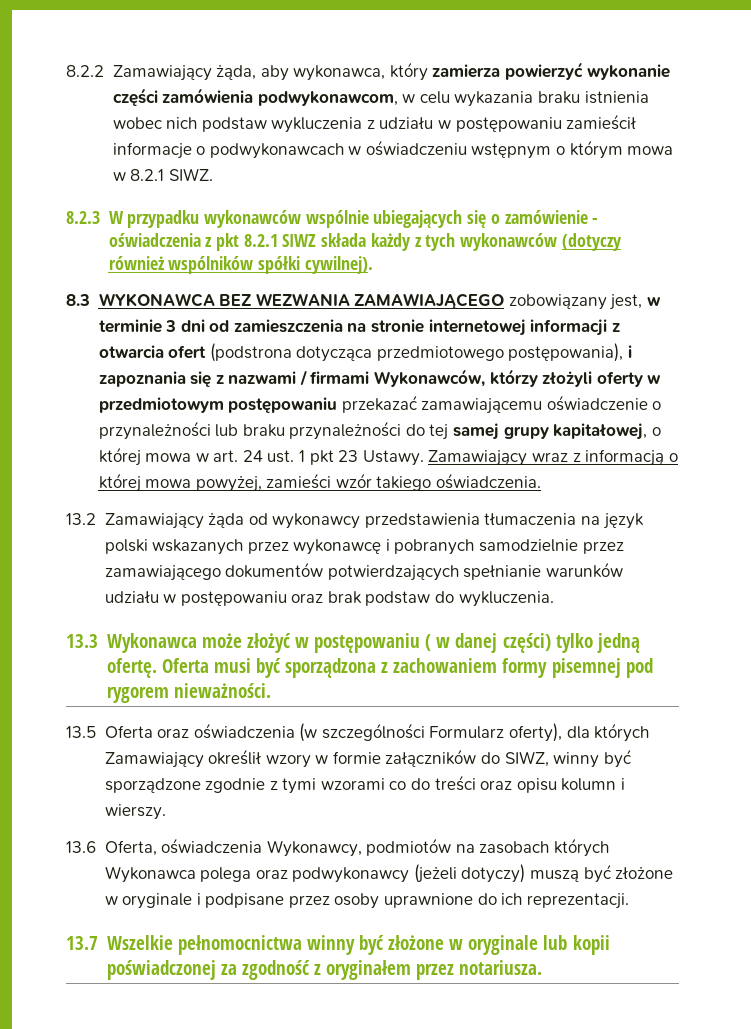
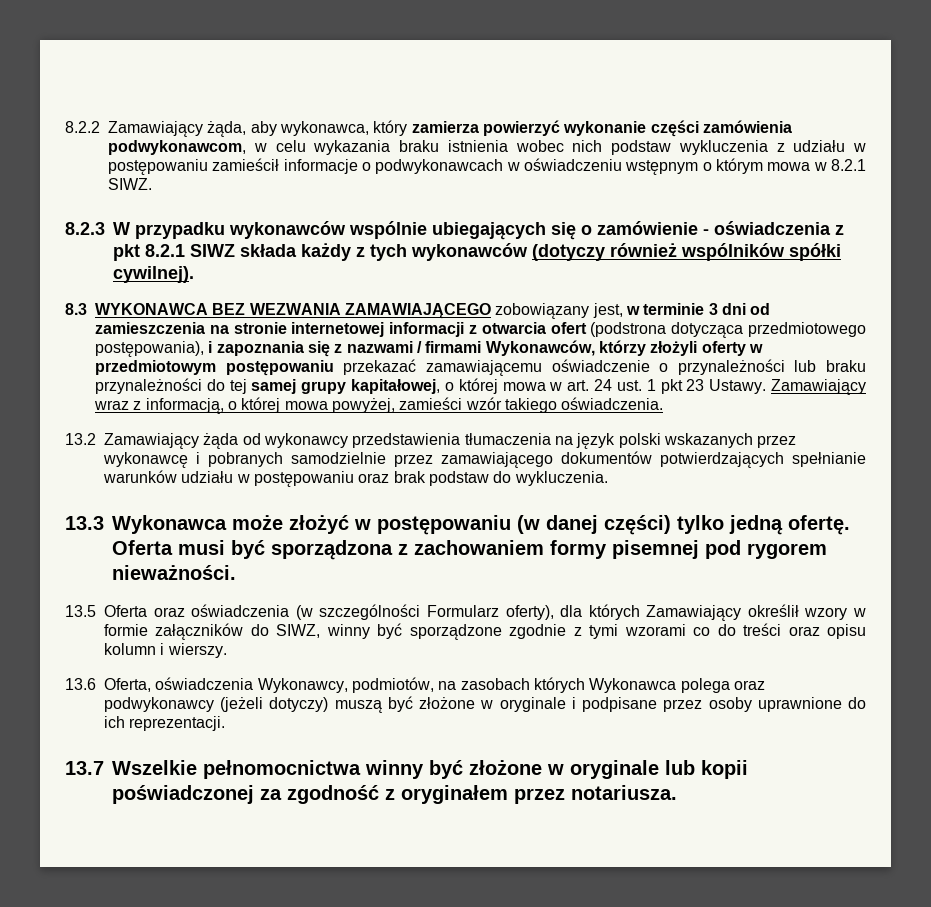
[585,449,665,466] informacją -> [145,398,224,414] informacją,
[425,634,451,651] ( w -> [517,515,540,534] (w
[366,838,452,856] podmiotów -> [351,677,434,693] podmiotów,

